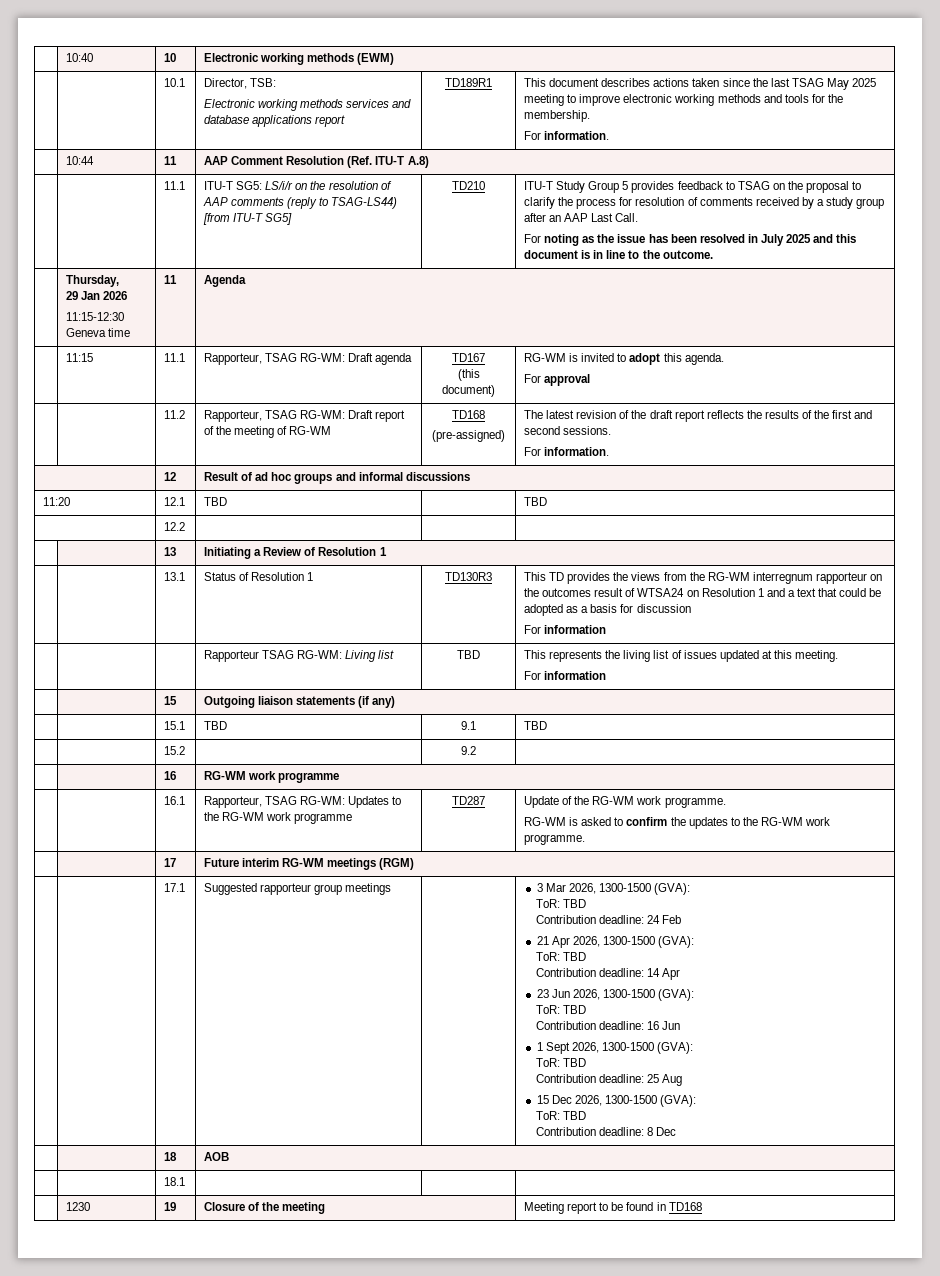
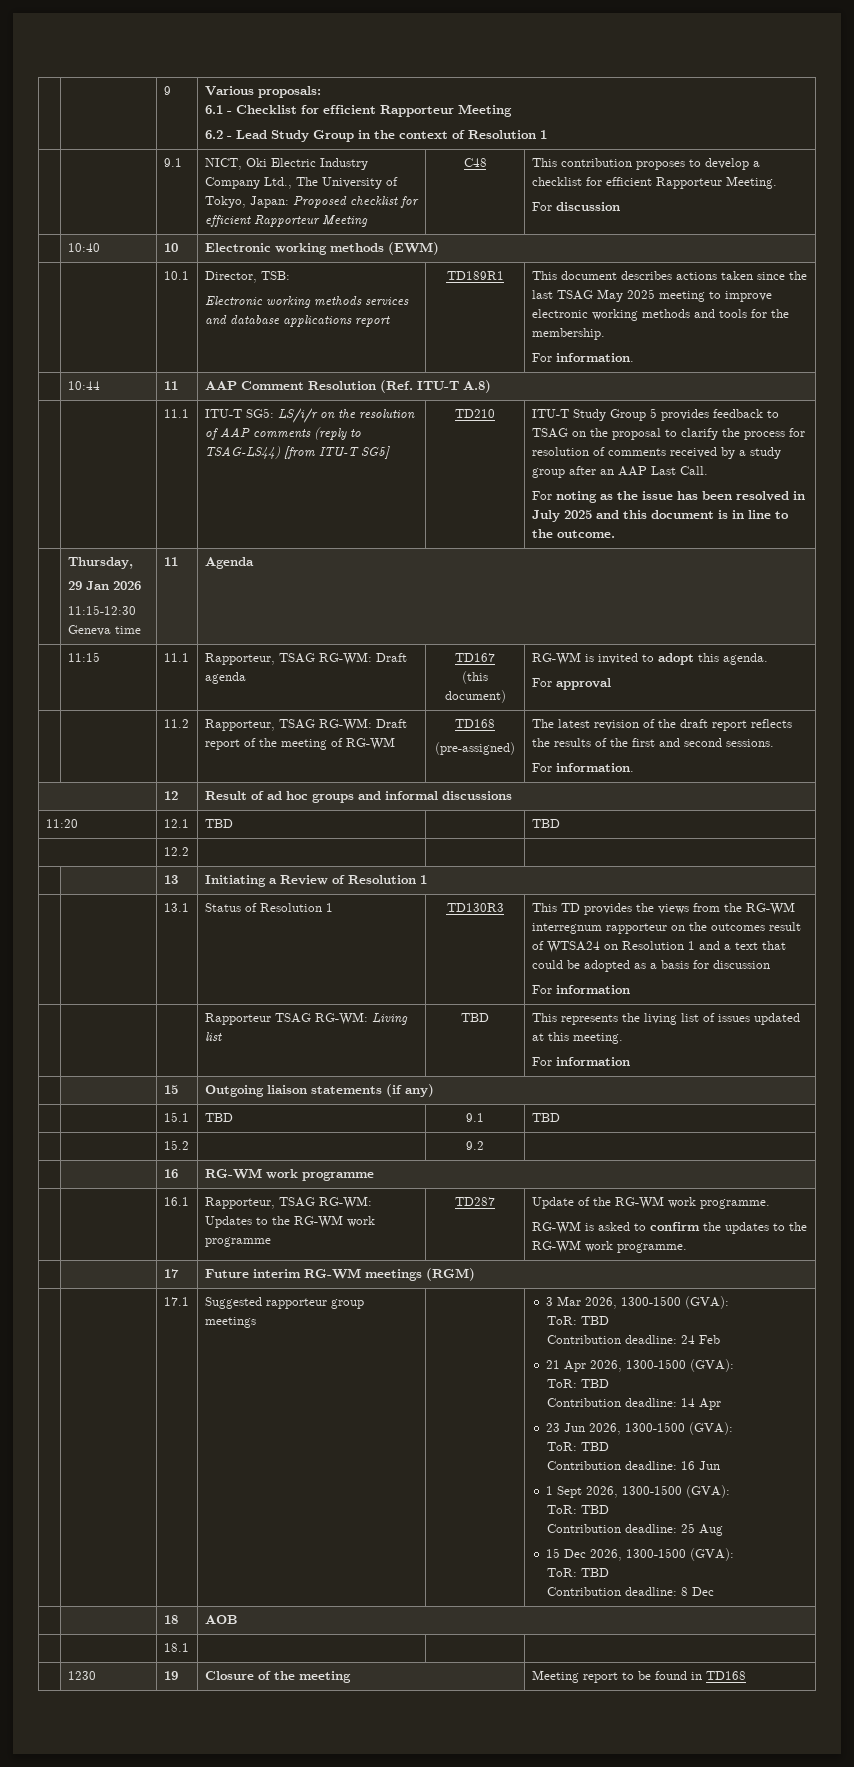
(65, 57) | -> [163,86,171,95] [204,86,321,98] [204,104,512,117] [204,130,547,142] [163,158,182,167] [204,158,368,170] [204,177,398,189] [204,196,419,208] [204,215,368,227] [463,158,487,167] [531,158,760,170] [531,176,777,189] [531,202,620,211] | | 9 | Various proposals: // 6.1 - Checklist for efficient Rapporteur Meeting // 6.2 - Lead Study Group in the context of Resolution 1 // | | 9.1 | NICT, Oki Electric Industry Company Ltd., The University of Tokyo, Japan: Proposed checklist for efficient Rapporteur Meeting | C48 | This contribution proposes to develop a checklist for efficient Rapporteur Meeting. // For discussion // |

